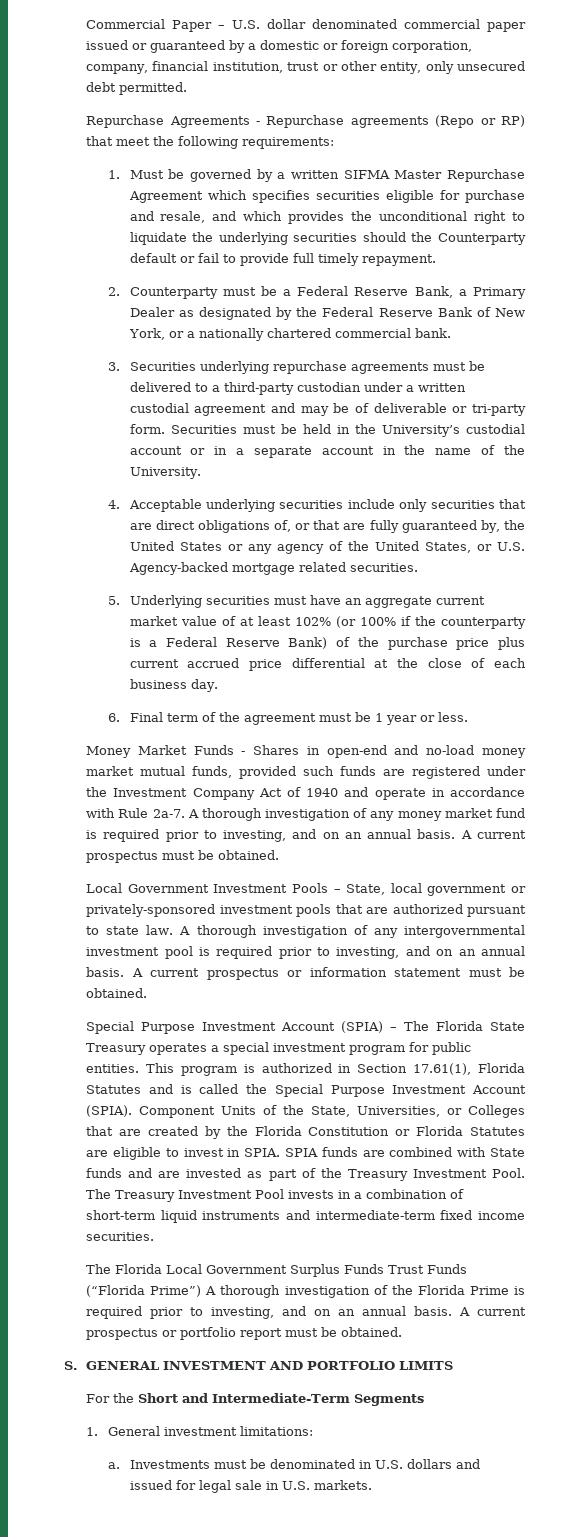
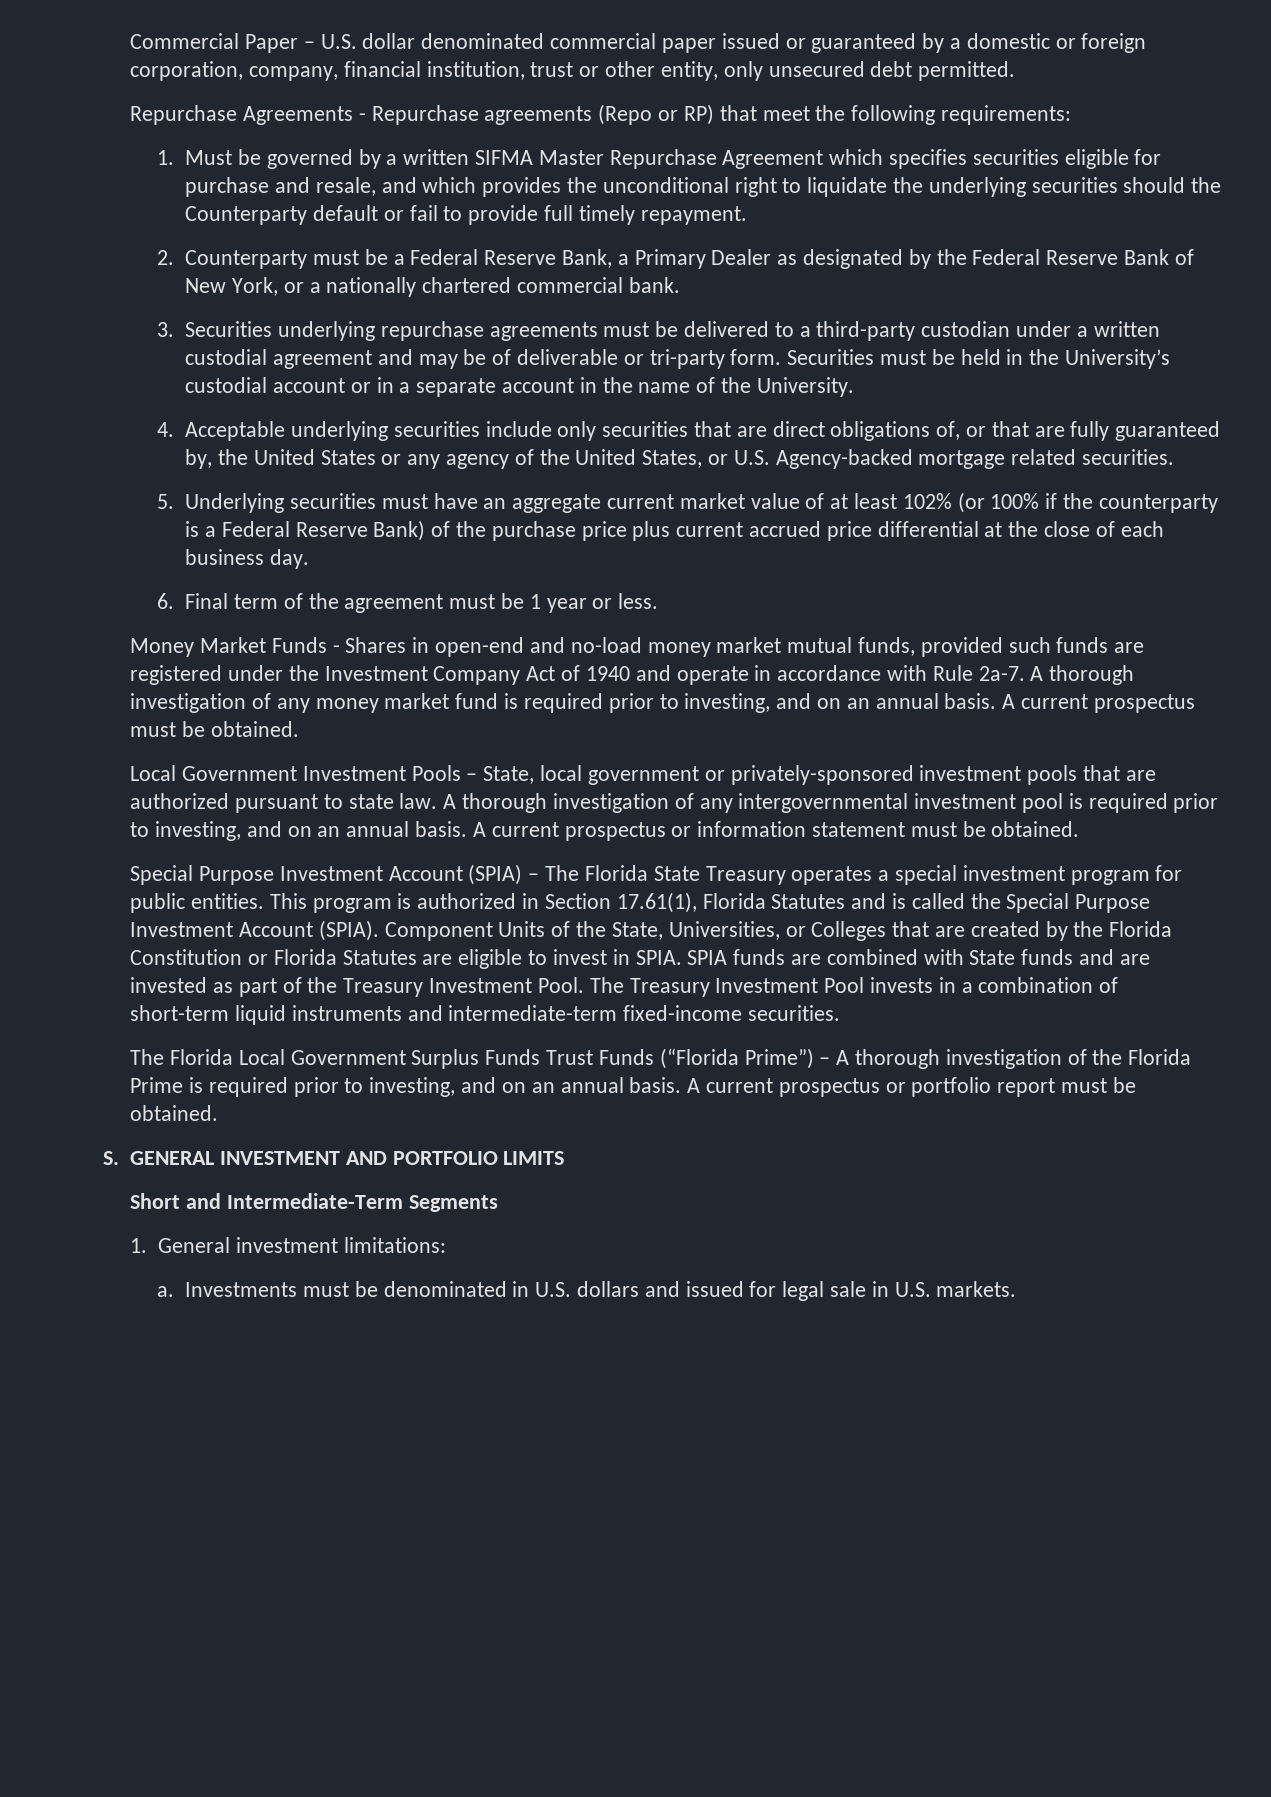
[440,1210,525,1220] fixed income -> [623,1005,743,1021] fixed-income
(202, 1291) none -> [819,1057,831,1065] –
[86,1393,135,1403] For the -> (565, 1158) none

